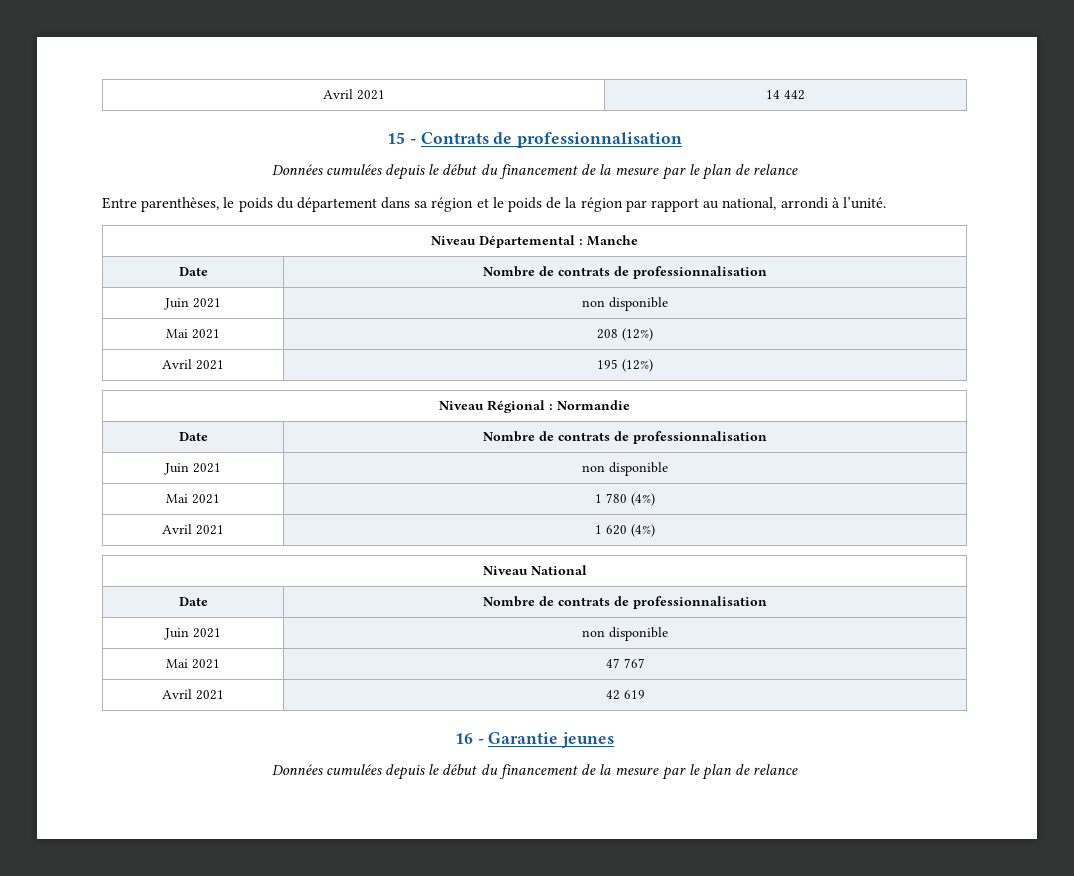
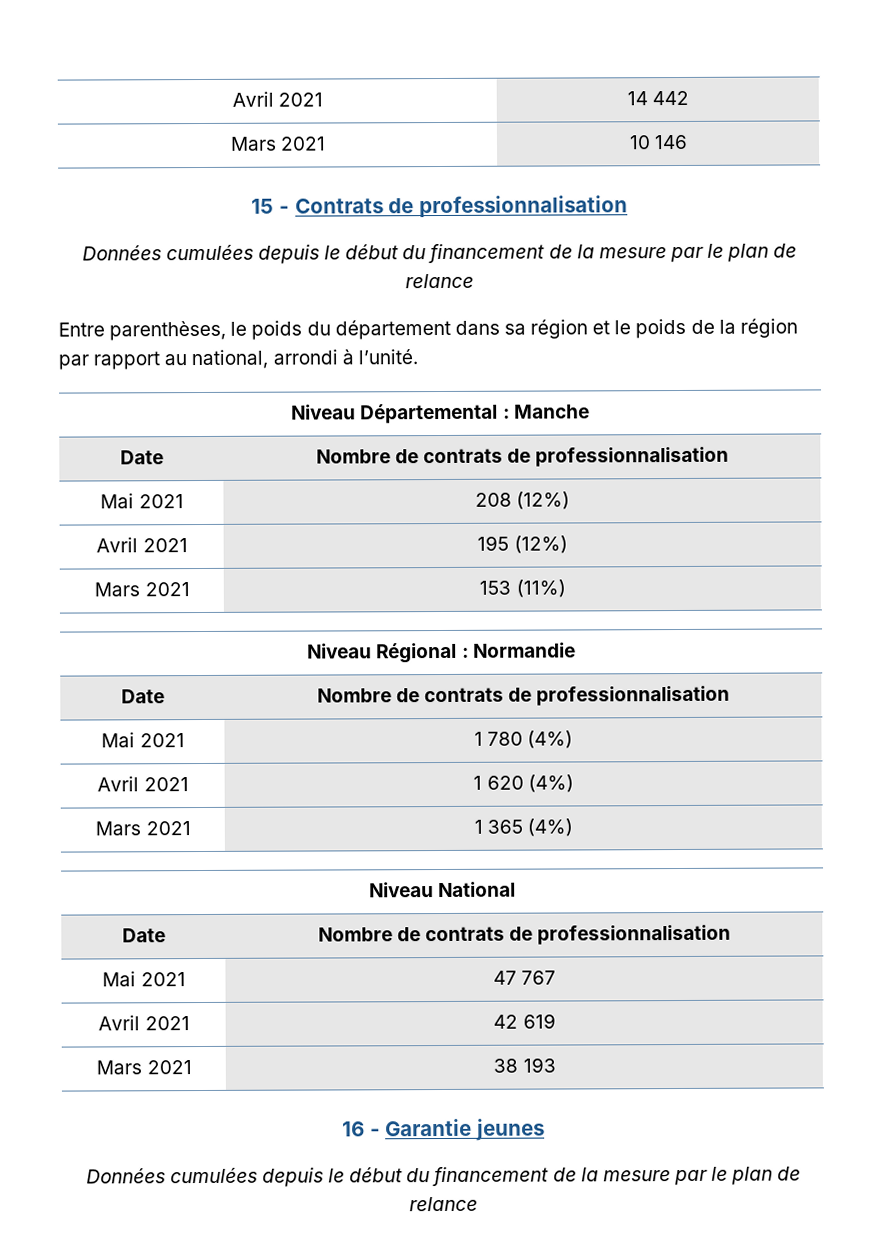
(805, 95) none -> [229,136,327,151] [628,134,689,150] // Mars 2021 | 10 146
[164,298,221,310] [582,297,668,311] // Juin 2021 | non disponible -> (730, 456) none
(653, 365) none -> [94,582,190,597] [479,579,566,598] // Mars 2021 | 153 (11%)
[164,463,221,475] [582,462,668,476] // Juin 2021 | non disponible -> (731, 695) none
(656, 530) none -> [95,821,191,836] [473,818,574,837] // Mars 2021 | 1 365 (4%)
[164,628,221,640] [582,627,668,641] // Juin 2021 | non disponible -> (732, 934) none
(645, 694) none -> [96,1060,192,1075] [493,1057,556,1073] // Mars 2021 | 38 193

